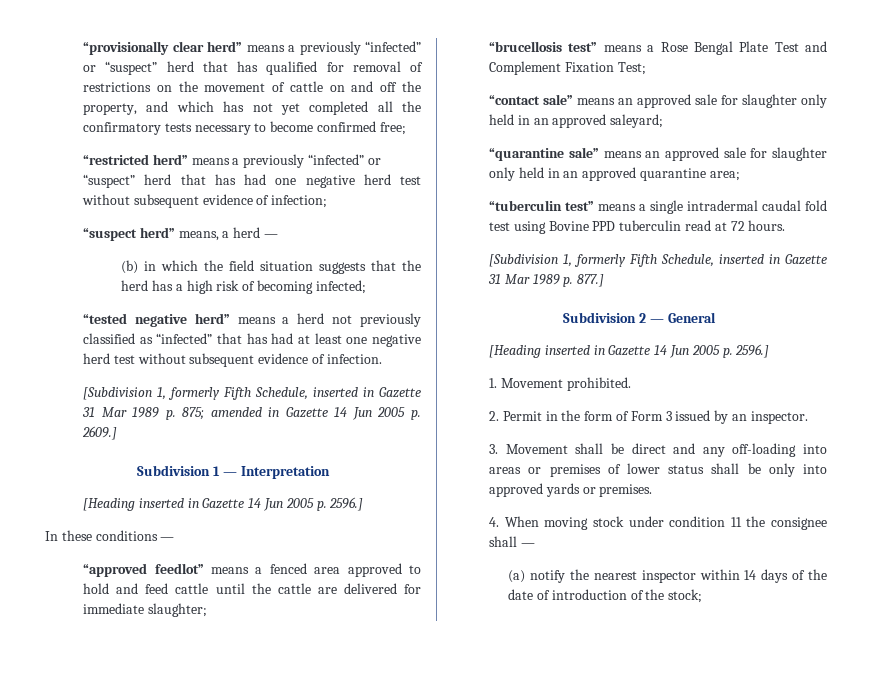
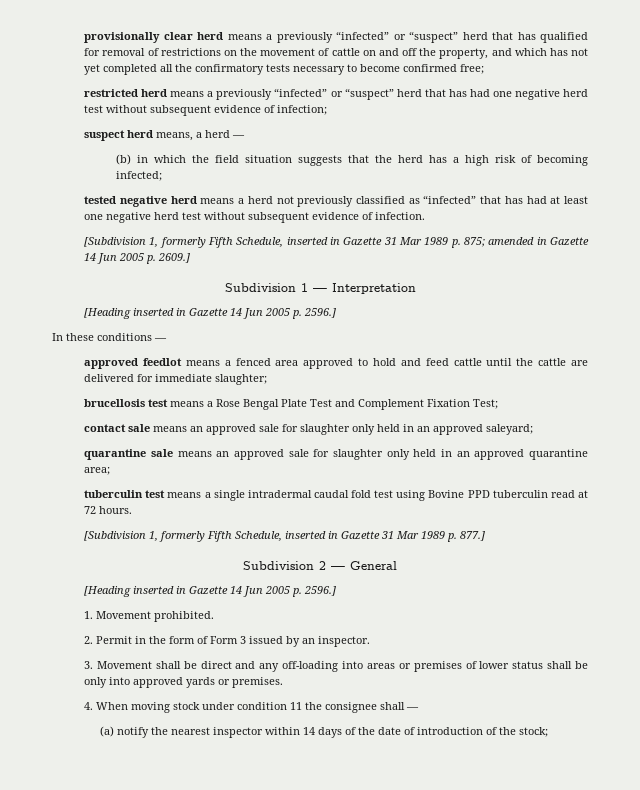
[83,41,243,55] “provisionally clear herd” -> [84,32,224,43] provisionally clear herd
[83,154,188,165] “restricted herd” -> [84,89,168,97] restricted herd
[83,227,175,241] “suspect herd” -> [84,130,154,141] suspect herd
[83,313,230,327] “tested negative herd” -> [84,196,197,207] tested negative herd
[83,563,204,577] “approved feedlot” -> [84,358,183,369] approved feedlot
[489,41,598,52] “brucellosis test” -> [84,399,169,407] brucellosis test
[489,94,574,105] “contact sale” -> [84,424,151,432] contact sale
[489,147,599,161] “quarantine sale” -> [84,449,173,460] quarantine sale
[489,200,595,211] “tuberculin test” -> [84,490,166,498] tuberculin test

